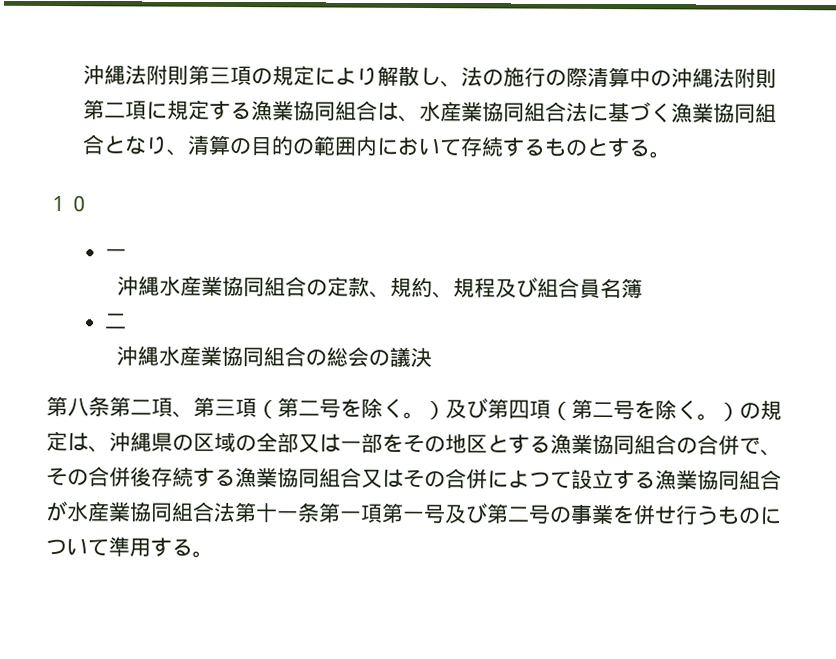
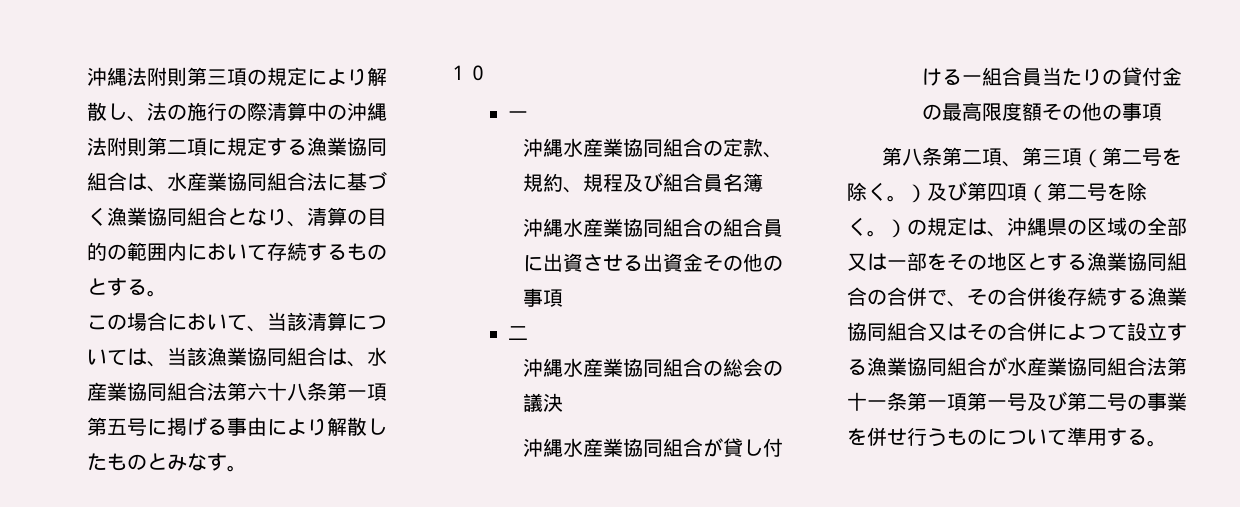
(671, 155) none -> [86,312,387,332] [86,347,387,367] [86,382,387,401] [86,417,387,436] [86,453,247,472] // この場合において、当該清算については、当該漁業協同組合は、水産業協同組合法第六十八条第一項第五号に掲げる事由により解散したものとみなす。
(643, 288) none -> [523,218,784,237] [523,253,784,272] [523,288,564,307] // 沖縄水産業協同組合の組合員に出資させる出資金その他の事項
(432, 357) none -> [523,438,784,457] [922,67,1183,86] [922,102,1163,121] // 沖縄水産業協同組合が貸し付ける一組合員当たりの貸付金の最高限度額その他の事項

